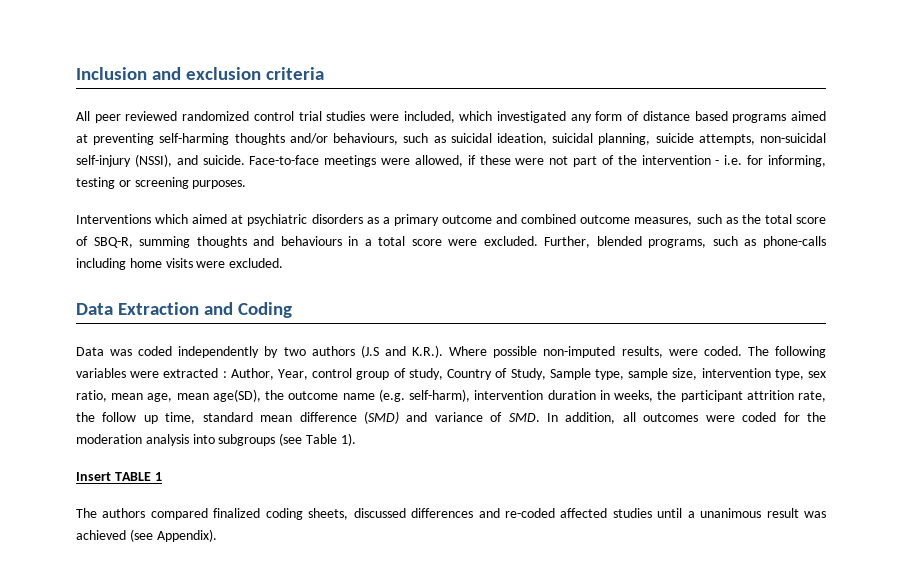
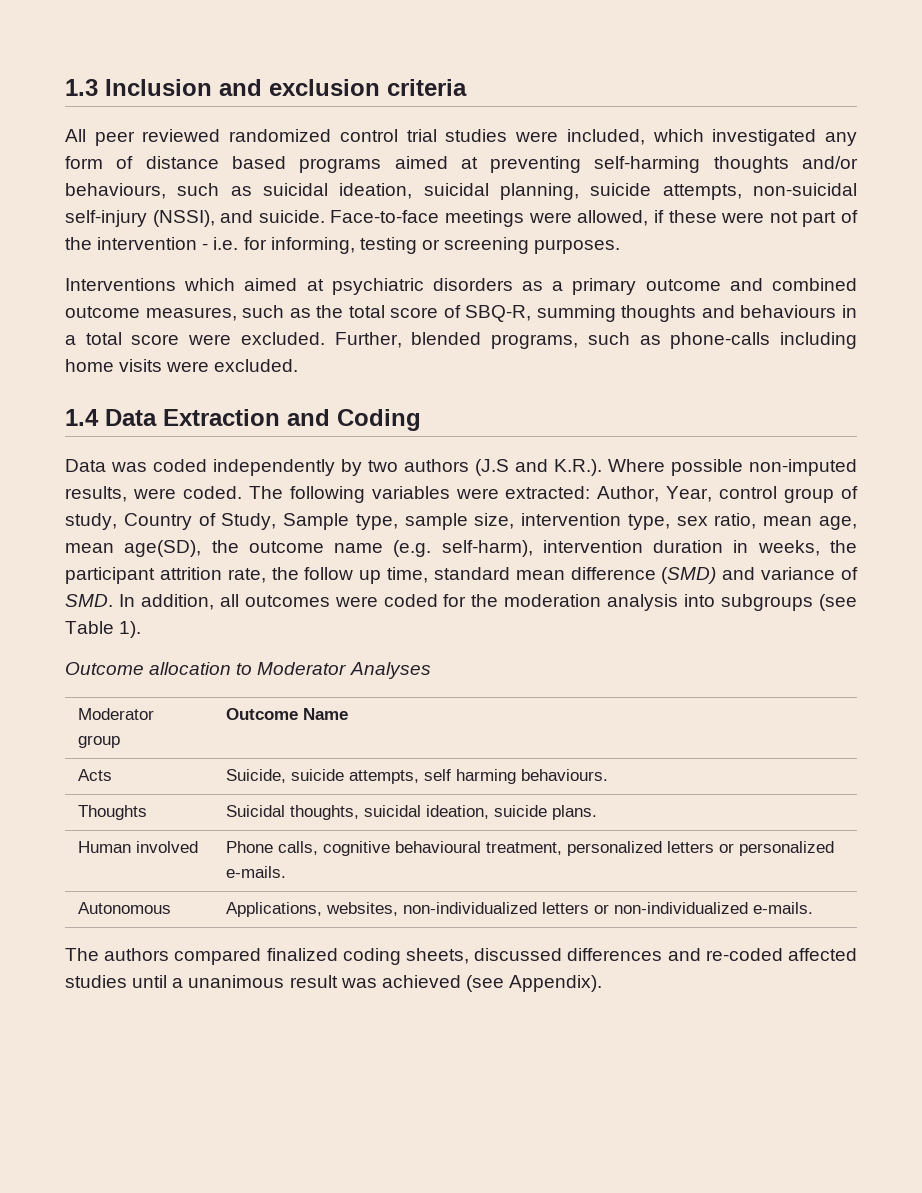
(76, 73) none -> [65,79,98,96] 1.3
(284, 263) none -> [65,409,99,426] 1.4
[163,368,227,378] extracted : -> [505,486,591,499] extracted:
[76,472,162,481] Insert TABLE 1 -> [65,662,431,679] [78,708,155,720] [78,735,121,748] [226,708,349,720] [78,769,113,781] [226,769,609,784] [78,805,148,820] [226,805,598,820] [78,841,199,853] [226,841,835,856] [226,866,287,878] [78,902,172,914] [226,902,814,917] Outcome allocation to Moderator Analyses // Moderator group | Outcome Name // Acts | Suicide, suicide attempts, self harming behaviours. // Thoughts | Suicidal thoughts, suicidal ideation, suicide plans. // Human involved | Phone calls, cognitive behavioural treatment, personalized letters or personalized e-mails. // Autonomous | Applications, websites, non-individualized letters or non-individualized e-mails.

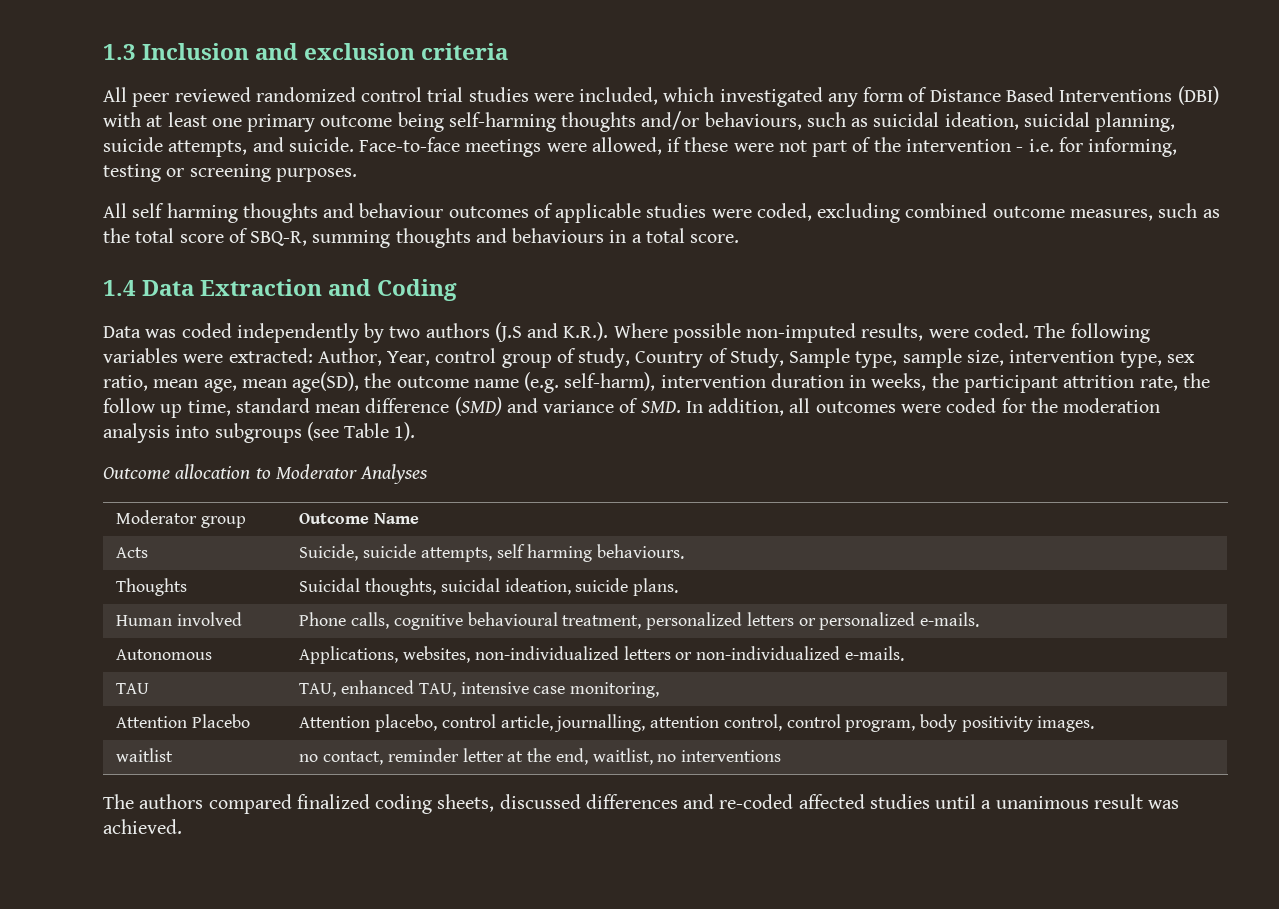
[145,156,582,173] distance based programs aimed at preventing -> [929,86,1219,105] [103,112,444,132] Distance Based Interventions (DBI) with at least one primary outcome being
[753,183,858,196] [65,210,215,227] non-suicidal self-injury (NSSI), -> (248, 148) none
[65,278,763,295] Interventions which aimed at psychiatric disorders as a primary outcome and -> [103,203,901,223] All self harming thoughts and behaviour outcomes of applicable studies were coded, excluding
[131,332,858,349] [65,359,299,372] score were excluded. Further, blended programs, such as phone-calls including home visits were excluded. -> [690,234,740,243] score.
(814, 908) none -> [116,683,150,694] [299,680,660,698] [116,714,251,728] [299,714,1095,732] [116,748,174,762] [299,748,782,765] // TAU | TAU, enhanced TAU, intensive case monitoring, // Attention Placebo | Attention placebo, control article, journalling, attention control, control program, body positivity images. // waitlist | no contact, reminder letter at the end, waitlist, no interventions
[381,975,603,992] achieved (see Appendix). -> [103,819,182,834] achieved.

